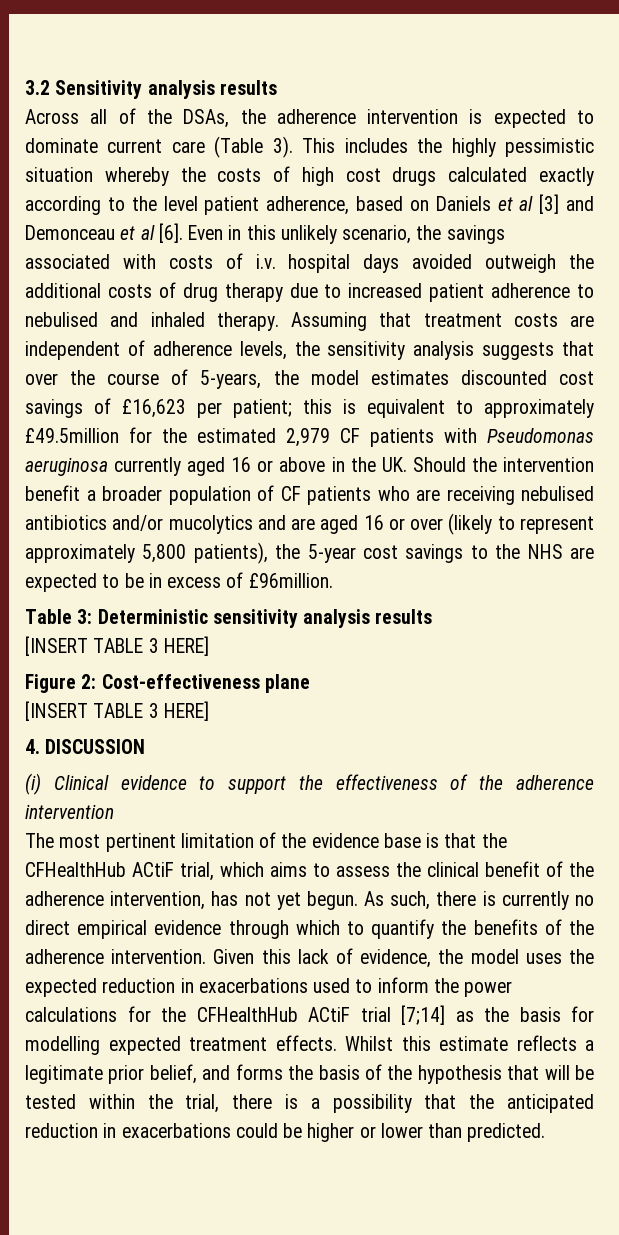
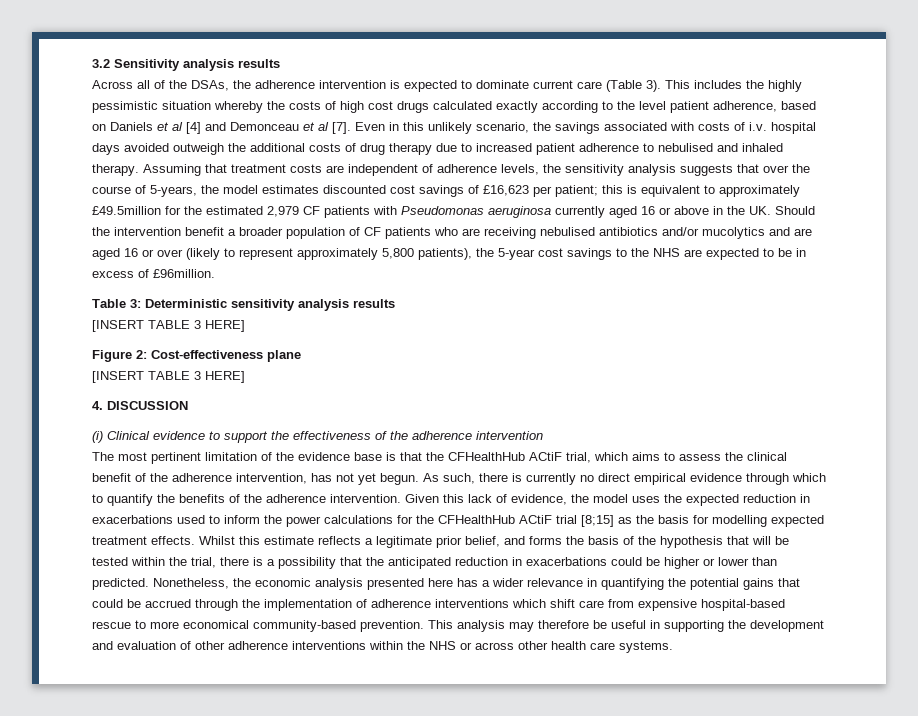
[539,194,560,214] [3] -> [186,122,201,134] [4]
[158,223,183,243] [6]. -> [332,122,351,134] [7].
[401,1005,445,1025] [7;14] -> [581,515,614,527] [8;15]
(546, 1132) none -> [153,578,800,590] [92,599,785,611] [92,620,824,632] [92,641,673,653] Nonetheless, the economic analysis presented here has a wider relevance in quantifying the potential gains that could be accrued through the implementation of adherence interventions which shift care from expensive hospital-based rescue to more economical community-based prevention. This analysis may therefore be useful in supporting the development and evaluation of other adherence interventions within the NHS or across other health care systems.

